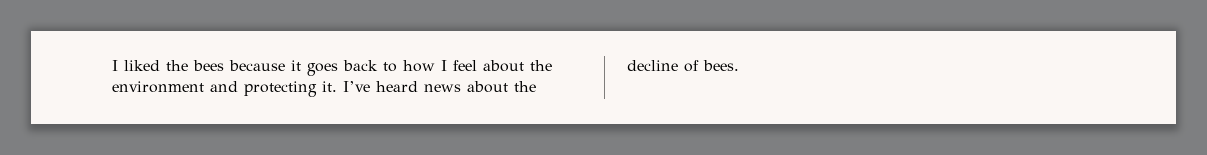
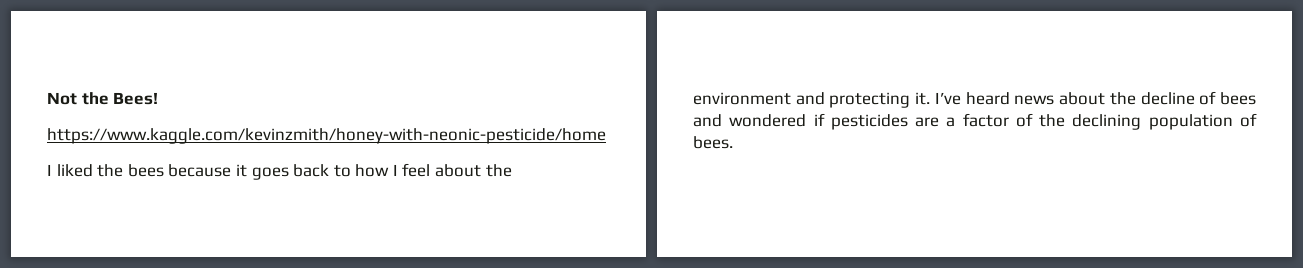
(112, 65) none -> [47,92,159,105] [47,128,606,144] Not the Bees! // https://www.kaggle.com/kevinzmith/honey-with-neonic-pesticide/home //
(699, 66) none -> [1220,92,1256,105] [693,113,1257,130] bees and wondered if pesticides are a factor of the declining population of

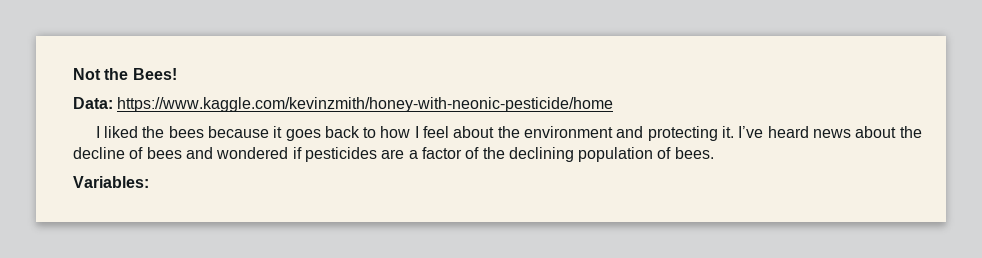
(159, 98) none -> [73,97,113,109] Data:
(733, 142) none -> [73,176,149,188] // Variables:

